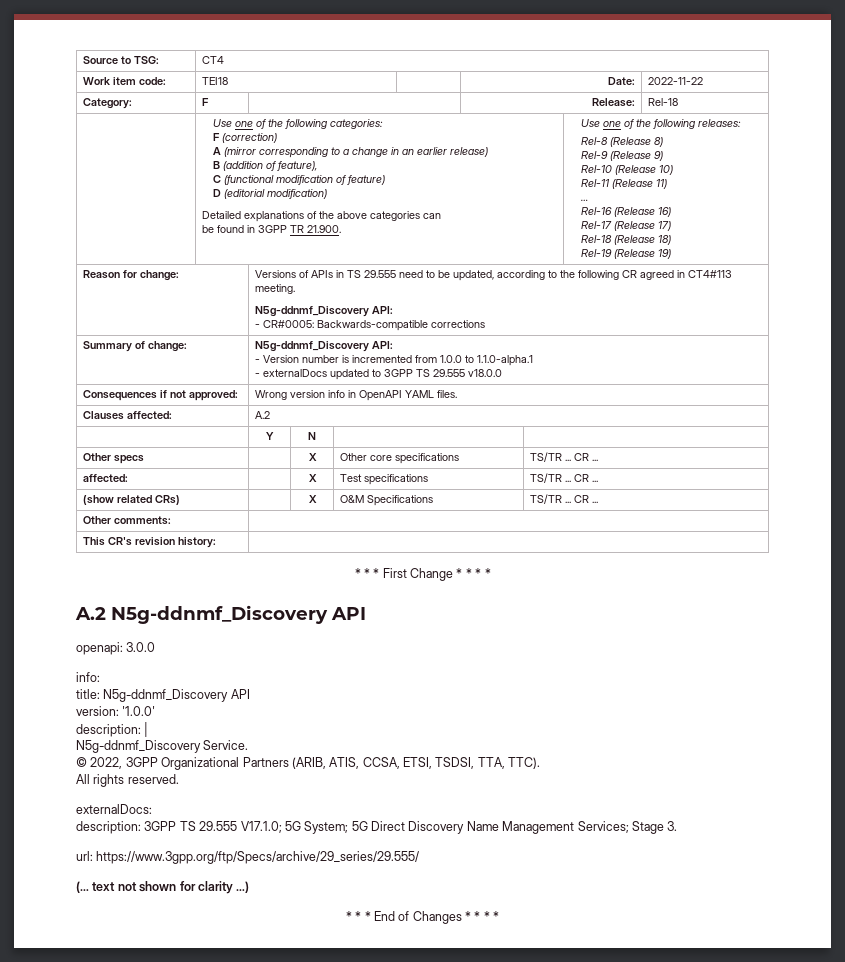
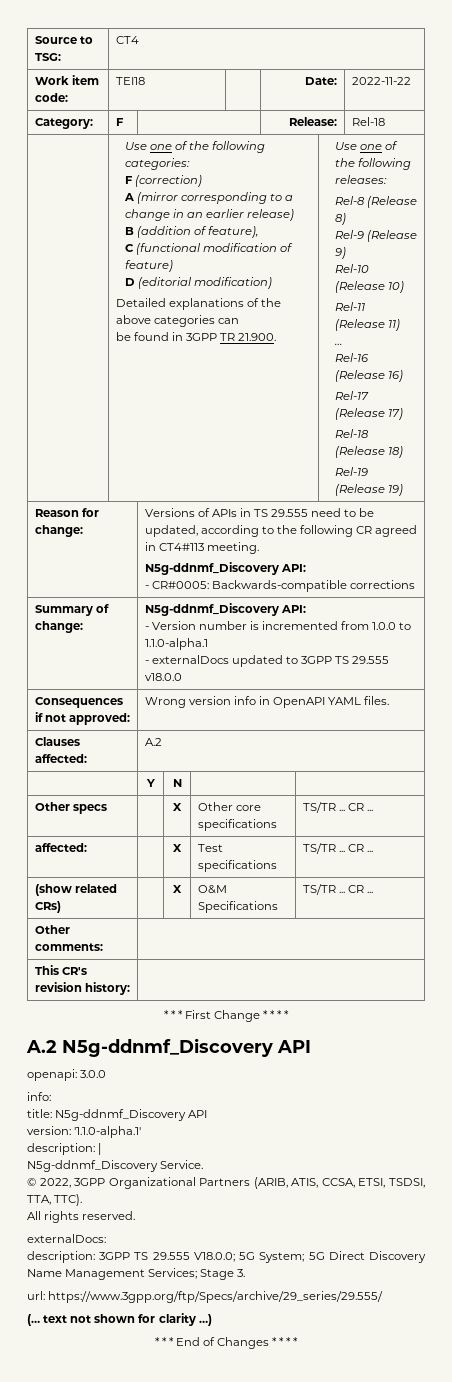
[122,706,156,716] '1.0.0' -> [74,1126,142,1138] '1.1.0-alpha.1'
[240,821,282,833] V17.1.0; -> [193,1252,235,1262] V18.0.0;

